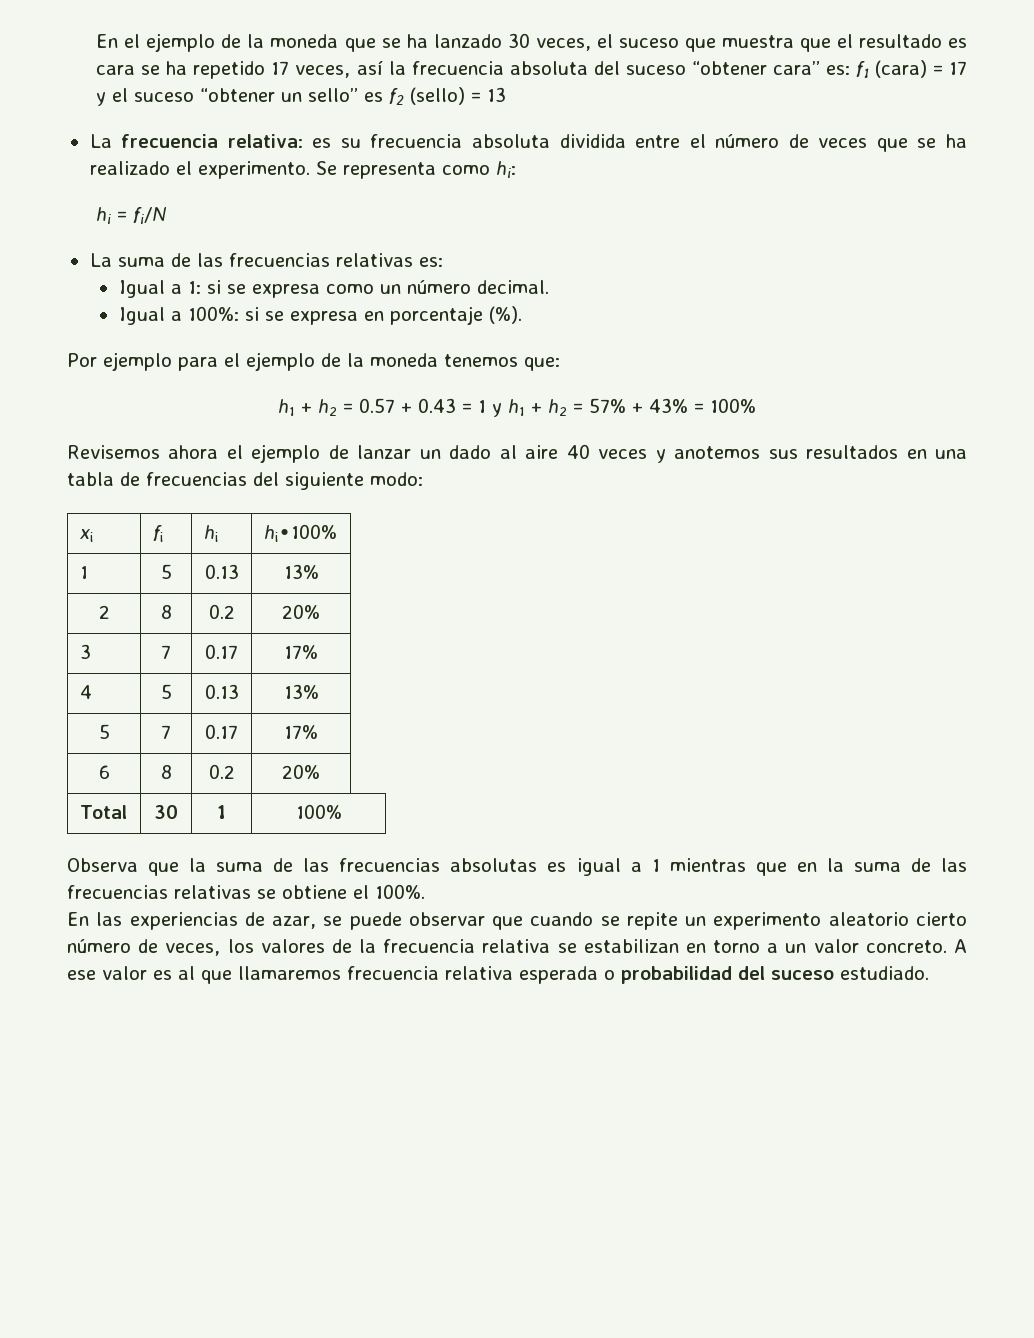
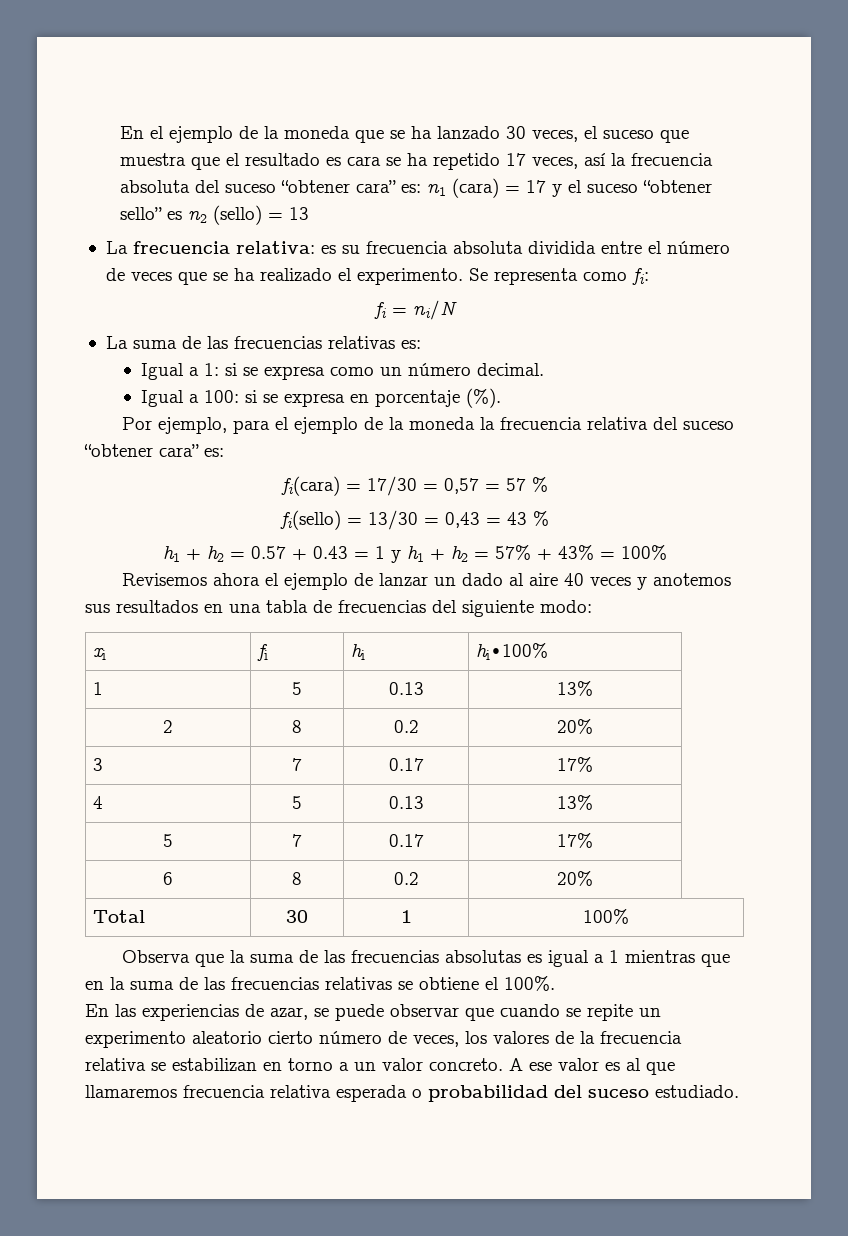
[855,61,869,78] f1 -> [426,184,446,196] n1
[281,92,303,102] un -> (712, 186) none
[389,88,405,105] f2 -> [187,211,207,223] n2
[495,161,516,178] [96,207,168,224] hi: // hi = fi/N -> [631,268,649,285] [373,300,457,320] fi: // fi = ni/N
[187,306,239,321] 100%: -> [203,390,239,403] 100:
[103,352,172,371] ejemplo -> [157,417,227,434] ejemplo,
[444,354,560,371] tenemos que: -> [479,417,734,430] [84,444,224,457] [280,476,548,496] [279,510,549,530] la frecuencia relativa del suceso “obtener cara” es: // fi(cara) = 17/30 = 0,57 = 57 % // fi(sello) = 13/30 = 0,43 = 43 %

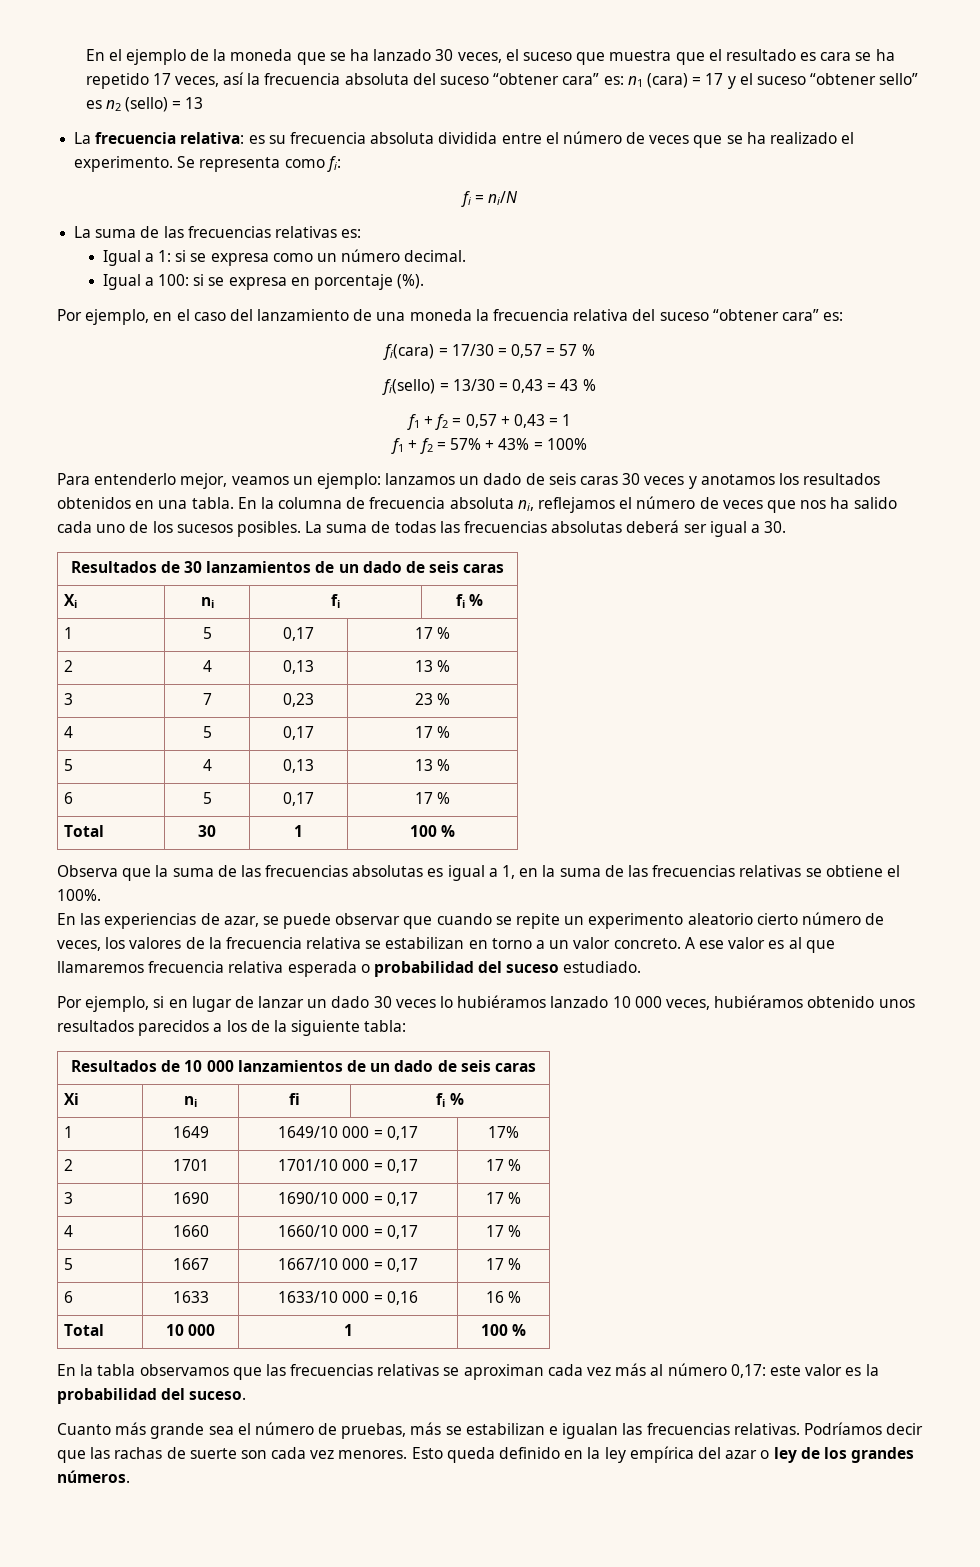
[232,417,404,434] para el ejemplo de la -> [153,309,406,321] en el caso del lanzamiento de una
[162,546,468,563] h1 + h2 = 0.57 + 0.43 = 1 y h1 + h2 -> [406,414,572,430] [391,438,433,454] f1 + f2 = 0,57 + 0,43 = 1 // f1 + f2
[121,573,731,590] [85,600,592,617] [93,648,107,660] [257,644,269,661] [351,644,366,660] [476,643,549,660] Revisemos ahora el ejemplo de lanzar un dado al aire 40 veces y anotemos sus resultados en una tabla de frecuencias del siguiente modo: // xi | fi | hi | hi∙100% -> [57,473,881,489] [57,496,897,513] [57,520,787,537] [70,561,505,573] [64,594,78,608] [200,597,214,608] [331,594,341,608] [455,594,484,608] Para entenderlo mejor, veamos un ejemplo: lanzamos un dado de seis caras 30 veces y anotamos los resultados obtenidos en una tabla. En la columna de frecuencia absoluta ni, reflejamos el número de veces que nos ha salido cada uno de los sucesos posibles. La suma de todas las frecuencias absolutas deberá ser igual a 30. // Resultados de 30 lanzamientos de un dado de seis caras // Xi | ni | fi | fi %
[388,682,424,695] [557,681,593,696] [163,720,173,733] [292,720,302,733] [393,720,419,733] [557,719,593,734] 0.13 | 13% // 2 | 8 | 0.2 | 20% -> [283,627,314,641] [414,627,451,639] [64,660,74,672] [202,660,212,672] [283,660,314,674] [414,660,451,672] 0,17 | 17 % // 2 | 4 | 0,13 | 13 %
[388,758,424,771] [557,757,593,772] 0.17 | 17% -> [283,693,314,707] [414,693,451,705] 0,23 | 23 %
[388,796,424,809] [557,795,593,810] [163,834,173,847] [292,834,302,847] [388,834,424,847] [557,833,593,848] [163,872,173,885] [292,872,302,885] [393,872,419,885] [557,871,593,886] 0.13 | 13% // 5 | 7 | 0.17 | 17% // 6 | 8 | 0.2 | 20% -> [283,726,314,740] [414,726,451,738] [64,759,74,771] [202,759,212,771] [283,759,314,773] [414,759,451,771] [64,792,74,804] [202,792,212,804] [283,792,314,806] [414,792,451,804] 0,17 | 17 % // 5 | 4 | 0,13 | 13 % // 6 | 5 | 0,17 | 17 %
[583,909,629,924] 100% -> [409,825,456,837] 100 %
[608,950,730,967] 1 mientras que -> [502,865,516,879] 1,
(739, 1091) none -> [57,995,915,1012] [57,1020,407,1036] [71,1060,536,1072] [64,1093,80,1105] [184,1096,197,1107] [289,1093,300,1105] [436,1093,464,1107] [64,1126,74,1138] [172,1126,209,1138] [278,1126,418,1140] [488,1126,519,1138] [64,1159,74,1171] [172,1159,209,1171] [278,1159,418,1173] [485,1159,522,1171] [64,1192,74,1204] [172,1192,209,1204] [278,1192,418,1206] [485,1192,522,1204] [64,1225,74,1237] [172,1225,209,1237] [278,1225,418,1239] [485,1225,522,1237] [64,1258,74,1270] [172,1258,209,1270] [278,1258,418,1272] [485,1258,522,1270] [64,1291,74,1303] [172,1291,209,1303] [278,1291,418,1305] [485,1291,522,1303] [64,1324,105,1336] [165,1324,216,1336] [343,1324,353,1336] [480,1324,527,1336] [57,1363,879,1380] [57,1388,247,1404] [57,1422,924,1439] [57,1446,915,1463] [57,1470,130,1483] // Por ejemplo, si en lugar de lanzar un dado 30 veces lo hubiéramos lanzado 10 000 veces, hubiéramos obtenido unos resultados parecidos a los de la siguiente tabla: // Resultados de 10 000 lanzamientos de un dado de seis caras // Xi | ni | fi | fi % // 1 | 1649 | 1649/10 000 = 0,17 | 17% // 2 | 1701 | 1701/10 000 = 0,17 | 17 % // 3 | 1690 | 1690/10 000 = 0,17 | 17 % // 4 | 1660 | 1660/10 000 = 0,17 | 17 % // 5 | 1667 | 1667/10 000 = 0,17 | 17 % // 6 | 1633 | 1633/10 000 = 0,16 | 16 % // Total | 10 000 | 1 | 100 % // En la tabla observamos que las frecuencias relativas se aproximan cada vez más al número 0,17: este valor es la probabilidad del suceso. // Cuanto más grande sea el número de pruebas, más se estabilizan e igualan las frecuencias relativas. Podríamos decir que las rachas de suerte son cada vez menores. Esto queda definido en la ley empírica del azar o ley de los grandes números.

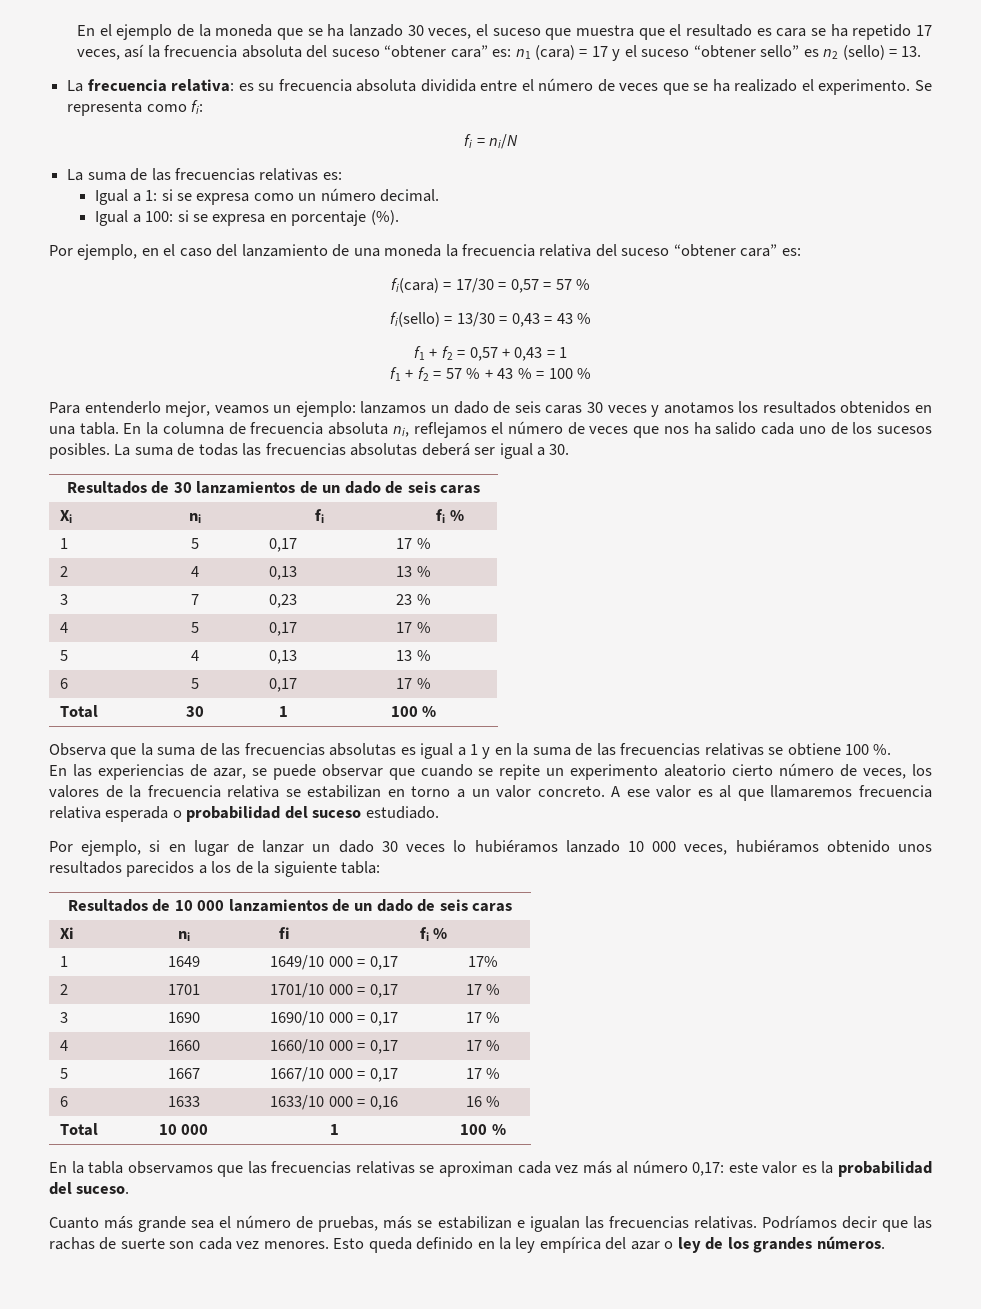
[185,97,204,109] 13 -> [901,46,922,57] 13.
[450,438,587,450] 57% + 43% = 100% -> [445,368,592,379] 57 % + 43 % = 100 %
[502,865,516,879] 1, -> [470,744,491,759] 1 y
[886,865,900,877] [57,889,101,901] el 100%. -> [845,744,892,755] 100 %.

